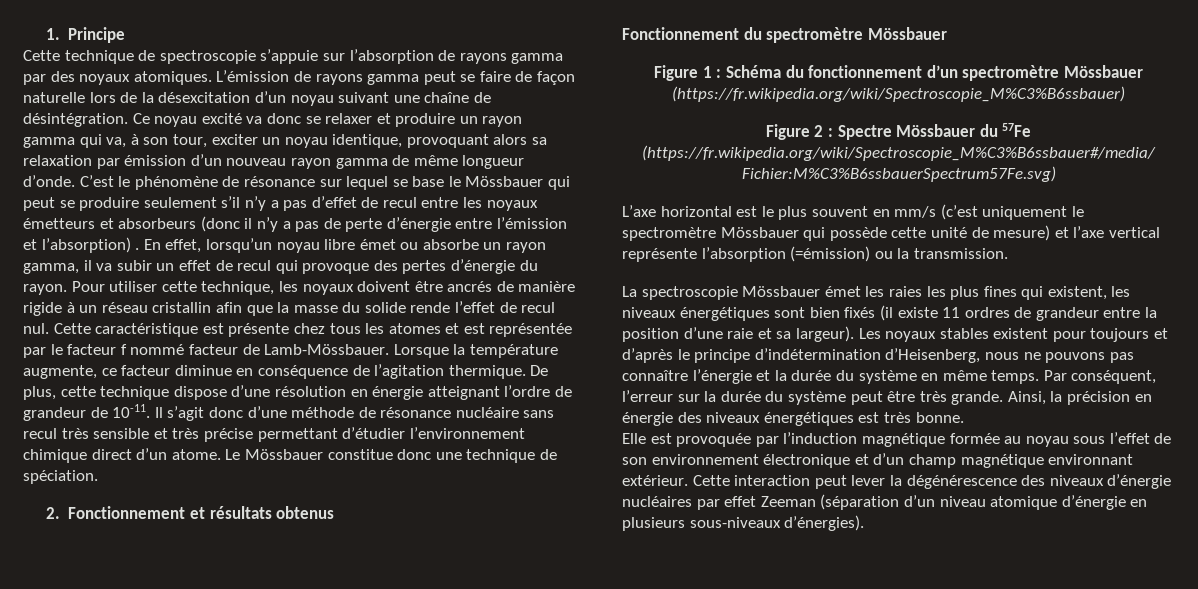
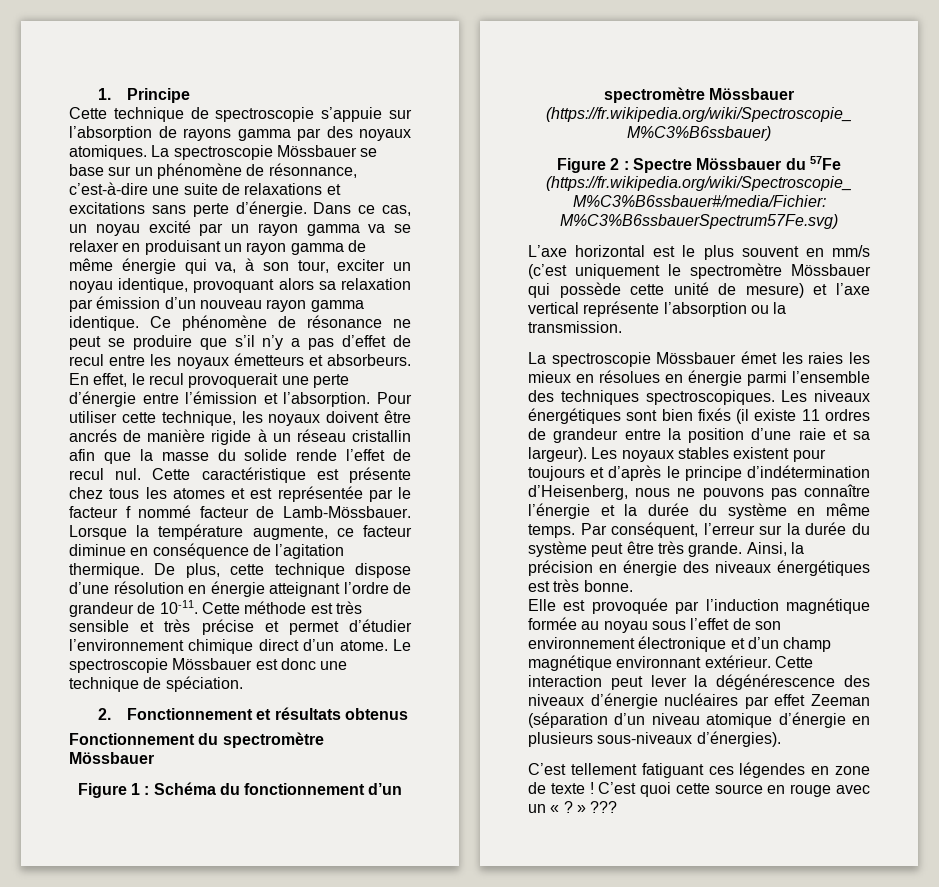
[216,70,576,85] [23,91,491,106] [23,113,523,127] [23,137,75,148] L’émission de rayons gamma peut se faire de façon naturelle lors de la désexcitation d’un noyau suivant une chaîne de désintégration. Ce noyau excité va donc se relaxer et produire un rayon gamma -> [151,145,378,160] [69,163,357,179] [69,182,341,195] [69,201,411,217] [69,220,411,236] [69,240,366,255] [69,258,176,274] La spectroscopie Mössbauer se base sur un phénomène de résonnance, c’est-à-dire une suite de relaxations et excitations sans perte d’énergie. Dans ce cas, un noyau excité par un rayon gamma va se relaxer en produisant un rayon gamma de même énergie
[392,155,525,169] [23,175,571,190] de même longueur d’onde. C’est le phénomène de résonance sur lequel se base le Mössbauer qui -> [69,315,411,331] identique. Ce phénomène de résonance ne
[143,197,217,208] seulement -> [199,338,227,350] que
[118,216,341,232] absorbeurs (donc il n’y a pas de -> [327,354,412,366] [69,373,309,388] absorbeurs. En effet, le recul provoquerait une
[41,237,547,253] [23,259,538,274] [23,284,67,295] l’absorption) . En effet, lorsqu’un noyau libre émet ou absorbe un rayon gamma, il va subir un effet de recul qui provoque des pertes d’énergie du rayon. -> [283,392,371,407] l’absorption.
[154,406,555,421] [23,428,57,439] Il s’agit donc d’une méthode de résonance nucléaire sans recul -> [201,601,333,614] Cette méthode est
[257,428,338,442] permettant -> [264,621,339,635] et permet
[244,449,393,460] Mössbauer constitue -> [69,658,278,673] spectroscopie Mössbauer est
[790,246,871,262] (=émission) -> (747, 309) none
[950,286,1131,300] plus fines qui existent, les -> [528,370,870,386] [528,390,808,405] mieux en résolues en énergie parmi l’ensemble des techniques spectroscopiques. Les
(865, 523) none -> [528,762,870,778] [528,782,870,797] [528,801,618,813] // C’est tellement fatiguant ces légendes en zone de texte ! C’est quoi cette source en rouge avec un « ? » ???

